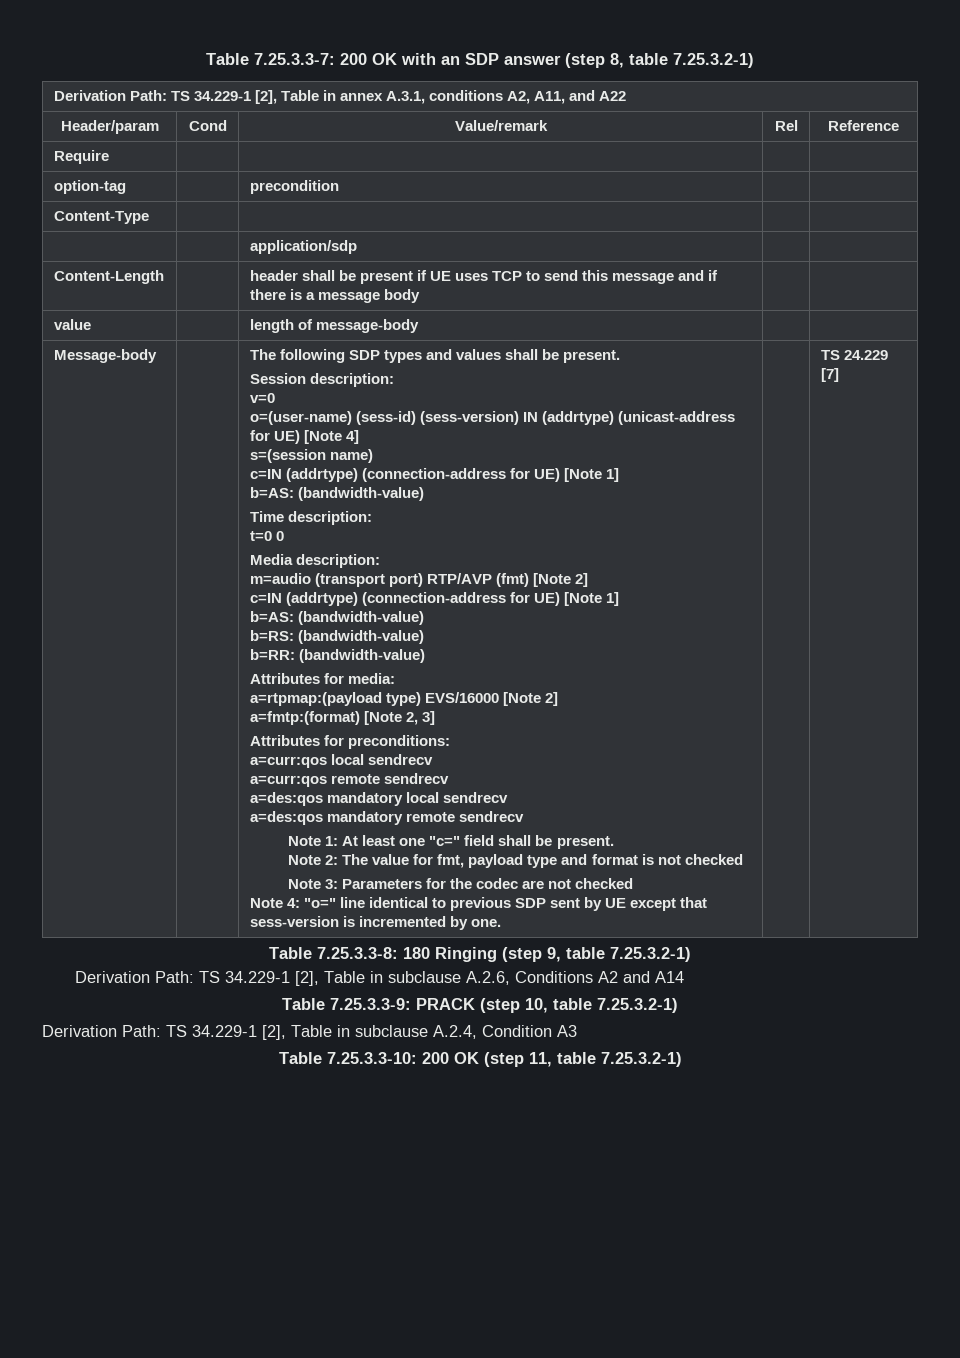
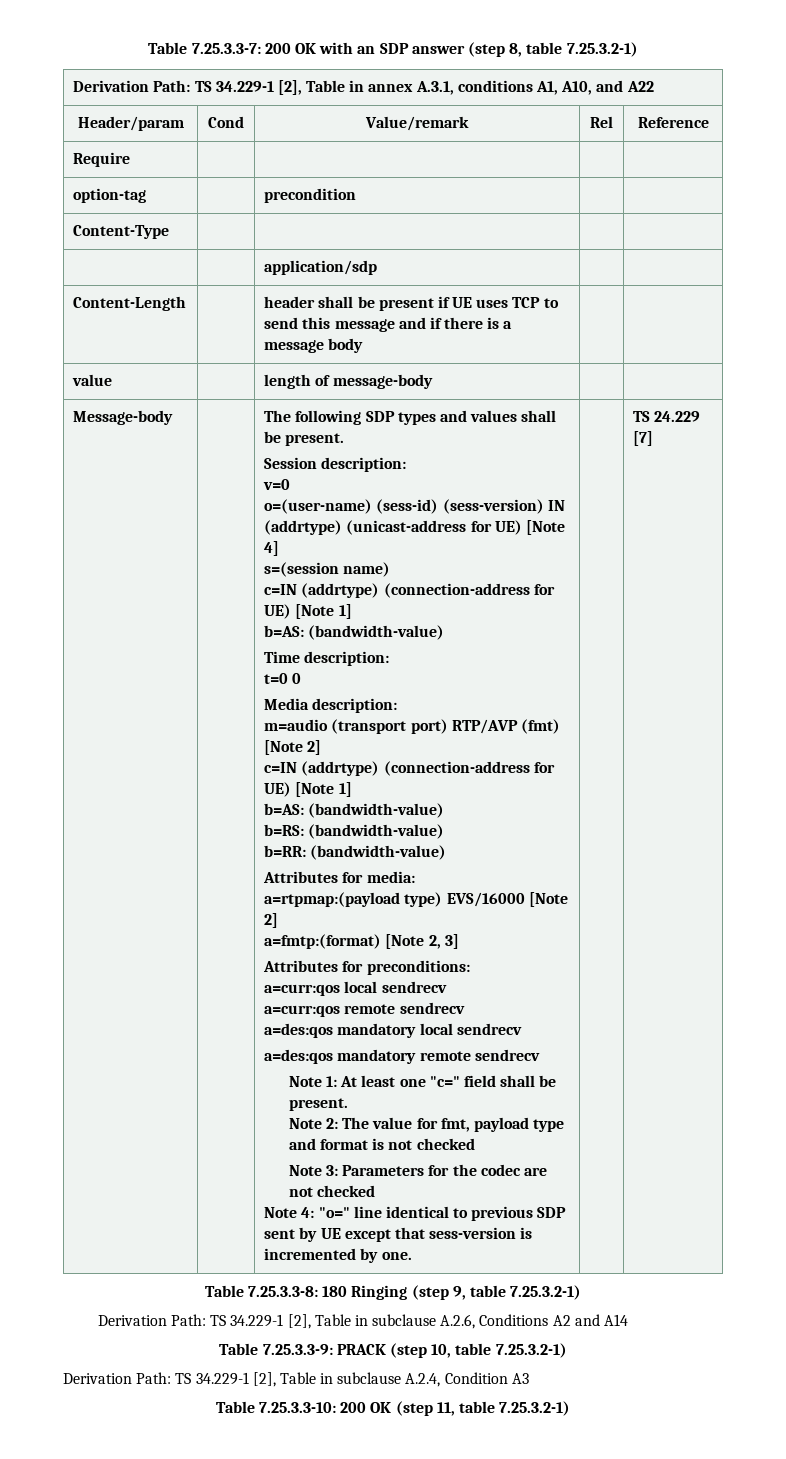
[507,91,566,104] A2, A11, -> [536,81,593,95] A1, A10,

